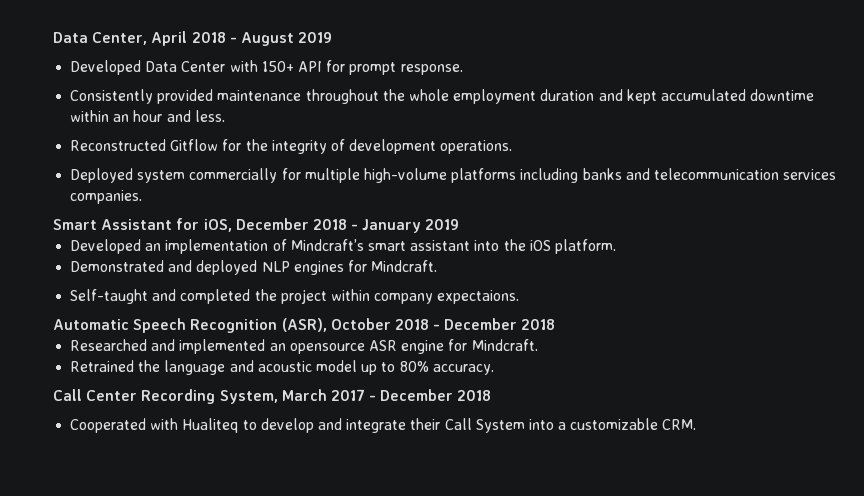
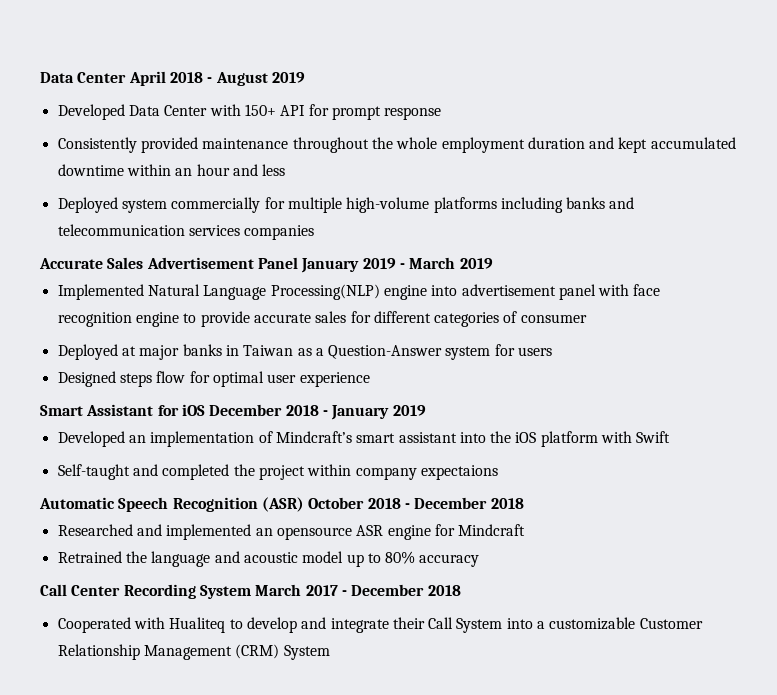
[53,32,148,45] Data Center, -> [40,72,127,83] Data Center
[400,64,463,75] response. -> [384,107,442,120] response
[194,110,225,122] [70,139,513,154] less. // Reconstructed Gitflow for the integrity of development operations. -> [262,164,286,176] less
[70,190,143,204] companies. -> [244,225,315,240] [39,257,493,273] [57,284,661,300] [57,311,587,327] [57,344,553,360] [57,371,370,387] companies // Accurate Sales Advertisement Panel January 2019 - March 2019 // Implemented Natural Language Processing(NLP) engine into advertisement panel with face recognition engine to provide accurate sales for different categories of consumer // Deployed at major banks in Taiwan as a Question-Answer system for users // Designed steps flow for optimal user experience
[203,219,232,232] iOS, -> [181,404,205,416] iOS
[554,239,616,254] [70,260,438,275] platform. // Demonstrated and deployed NLP engines for Mindcraft. -> [540,431,671,447] platform with Swift
[437,290,520,304] expectaions. -> [420,465,498,480] expectaions
[281,318,327,332] (ASR), -> [261,497,304,512] (ASR)
[471,339,538,351] Mindcraft. -> [458,524,526,536] Mindcraft
[432,364,494,375] accuracy. -> [419,554,480,567] accuracy
[219,390,278,404] System, -> [199,585,251,599] System
[662,419,697,430] CRM. -> [639,618,703,629] [57,644,330,660] Customer Relationship Management (CRM) System

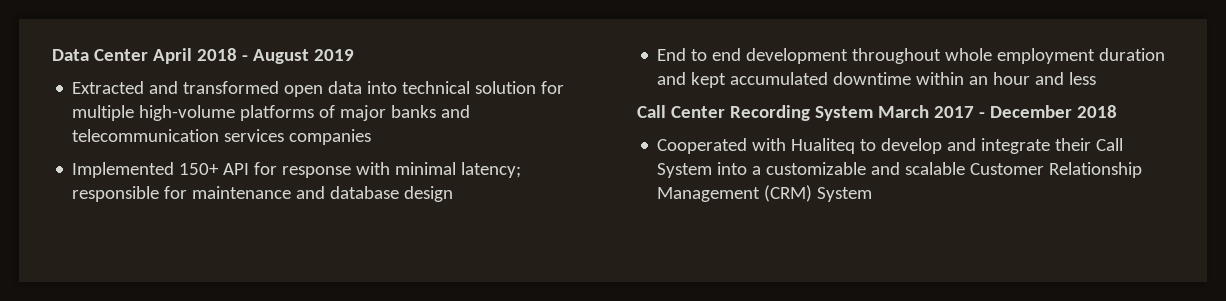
[57,104,241,120] Developed Data Center with -> [72,81,565,97] [72,105,471,121] [72,129,372,145] [72,162,175,178] Extracted and transformed open data into technical solution for multiple high-volume platforms of major banks and telecommunication services companies // Implemented
[331,106,381,120] prompt -> (278, 168) none
[57,137,393,153] // Consistently provided maintenance throughout the -> [356,162,522,178] [72,186,454,202] [657,48,942,64] with minimal latency; responsible for maintenance and database design // End to end development throughout
[57,197,635,213] [57,224,315,240] [39,257,493,273] [57,284,661,300] [57,311,587,327] [57,344,553,360] [57,371,370,387] [40,404,426,420] [57,431,671,447] [57,464,498,480] [39,497,524,512] [57,524,526,540] [57,551,480,567] // Deployed system commercially for multiple high-volume platforms including banks and telecommunication services companies // Accurate Sales Advertisement Panel January 2019 - March 2019 // Implemented Natural Language Processing(NLP) engine into advertisement panel with face recognition engine to provide accurate sales for different categories of consumer // Deployed at major banks in Taiwan as a Question-Answer system for users // Designed steps flow for optimal user experience // Smart Assistant for iOS December 2018 - January 2019 // Developed an implementation of Mindcraft’s smart assistant into the iOS platform with Swift // Self-taught and completed the project within company expectaions // Automatic Speech Recognition (ASR) October 2018 - December 2018 // Researched and implemented an opensource ASR engine for Mindcraft // Retrained the language and acoustic model up to 80% accuracy -> (1097, 78) none
(636, 623) none -> [871,162,966,175] and scalable

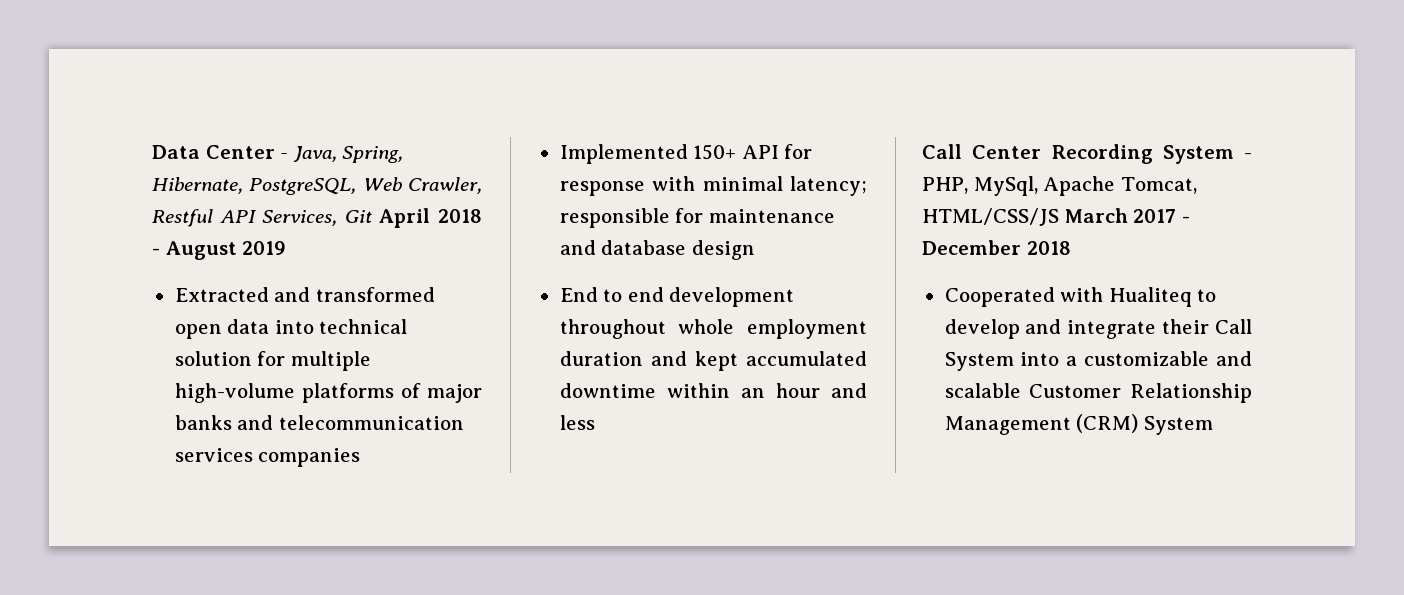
(148, 55) none -> [280,146,404,163] [152,177,482,195] [152,209,372,227] - Java, Spring, Hibernate, PostgreSQL, Web Crawler, Restful API Services, Git
(873, 113) none -> [1244,153,1252,159] [922,176,1197,196] [922,208,1059,226] - PHP, MySql, Apache Tomcat, HTML/CSS/JS

